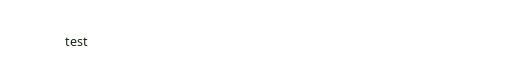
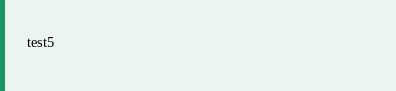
[65,37,88,46] test -> [27,37,54,47] test5

